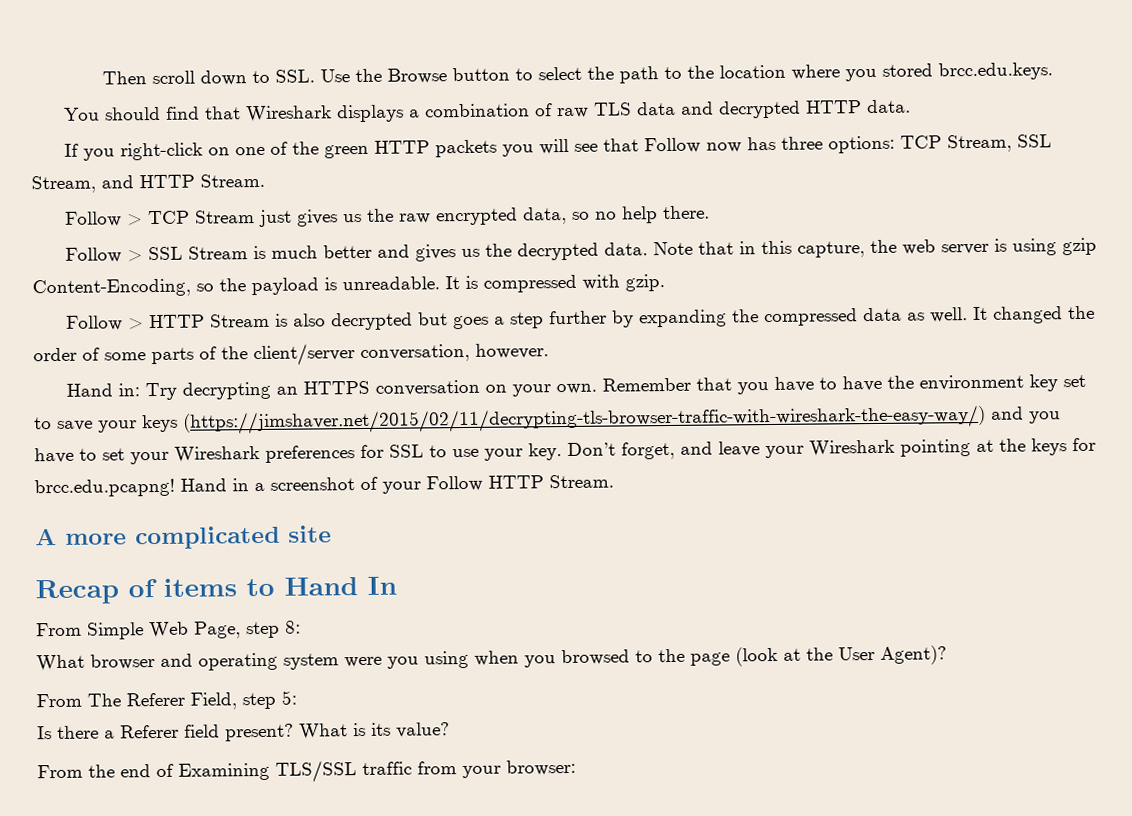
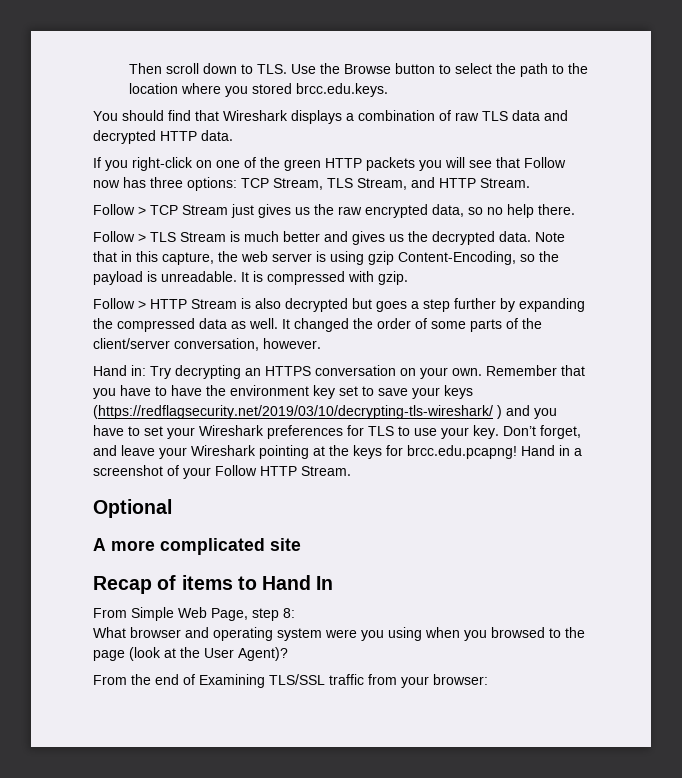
[275,69,316,83] SSL. -> [256,64,287,74] TLS.
[1017,134,1053,148] SSL -> [327,178,353,188] TLS
[148,246,184,261] SSL -> [150,232,176,242] TLS
[183,404,986,435] (https://jimshaver.net/2015/02/11/decrypting-tls-browser-traffic-with-wireshark-the-easy-way/) -> [93,405,502,419] (https://redflagsecurity.net/2019/03/10/decrypting-tls-wireshark/ )
[389,444,424,458] SSL -> [368,426,394,436] TLS
(614, 481) none -> [93,499,172,518] // Optional
[36,690,297,710] [37,722,450,742] // From The Referer Field, step 5: // Is there a Referer field present? What is its value? -> (288, 654) none

